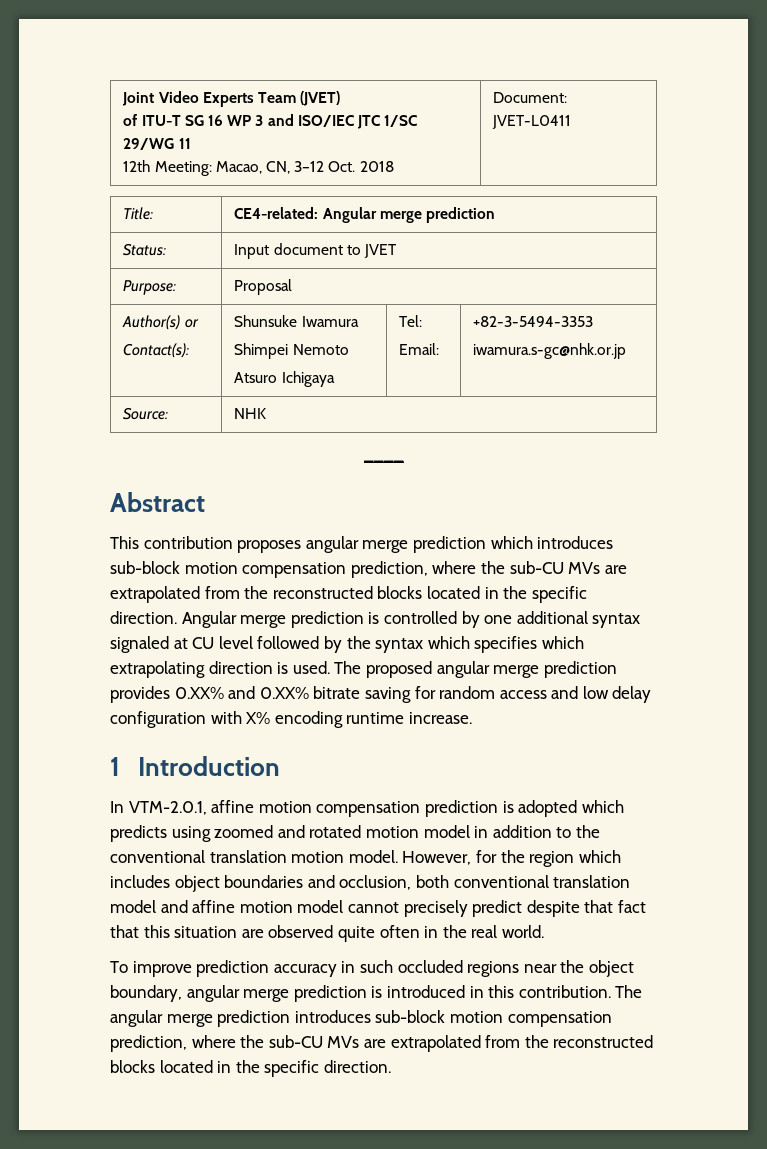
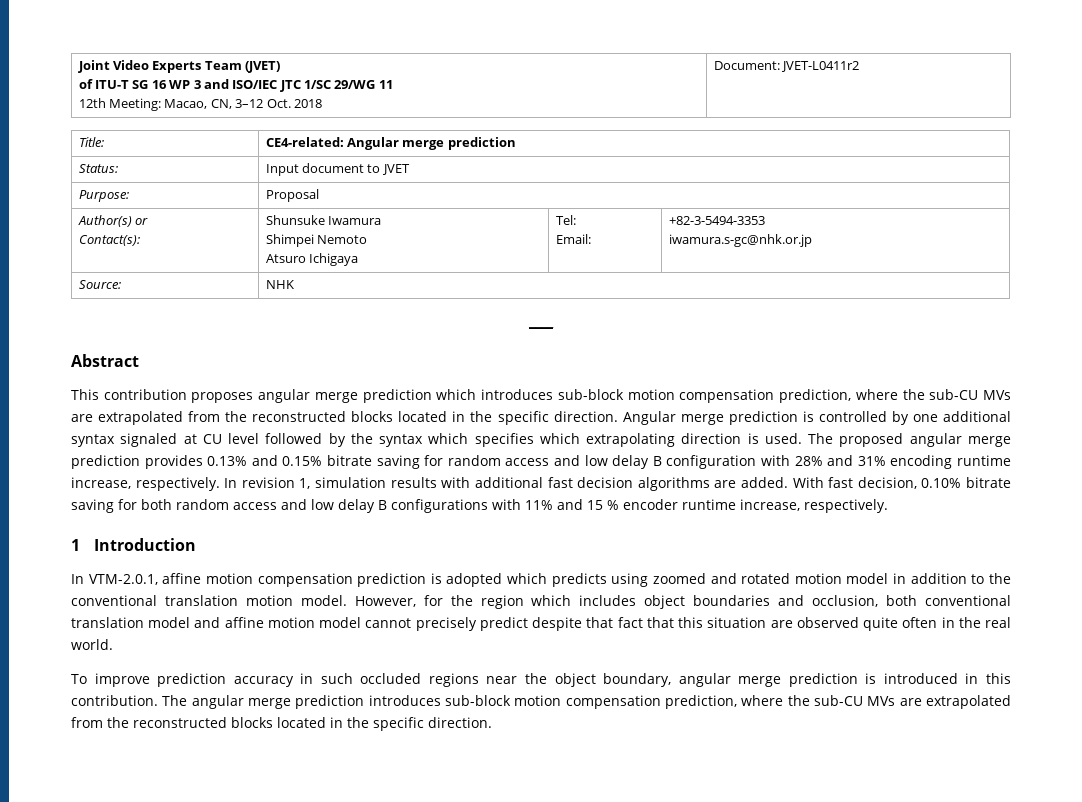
[492,115,572,129] JVET-L0411 -> [781,61,860,72] JVET-L0411r2
[174,686,309,699] 0.XX% and 0.XX% -> [207,455,323,466] 0.13% and 0.15%
(652, 694) none -> [652,456,662,466] B
[246,711,472,728] X% encoding runtime increase. -> [794,455,1012,469] [71,477,1011,491] [71,499,888,513] 28% and 31% encoding runtime increase, respectively. In revision 1, simulation results with additional fast decision algorithms are added. With fast decision, 0.10% bitrate saving for both random access and low delay B configurations with 11% and 15 % encoder runtime increase, respectively.

